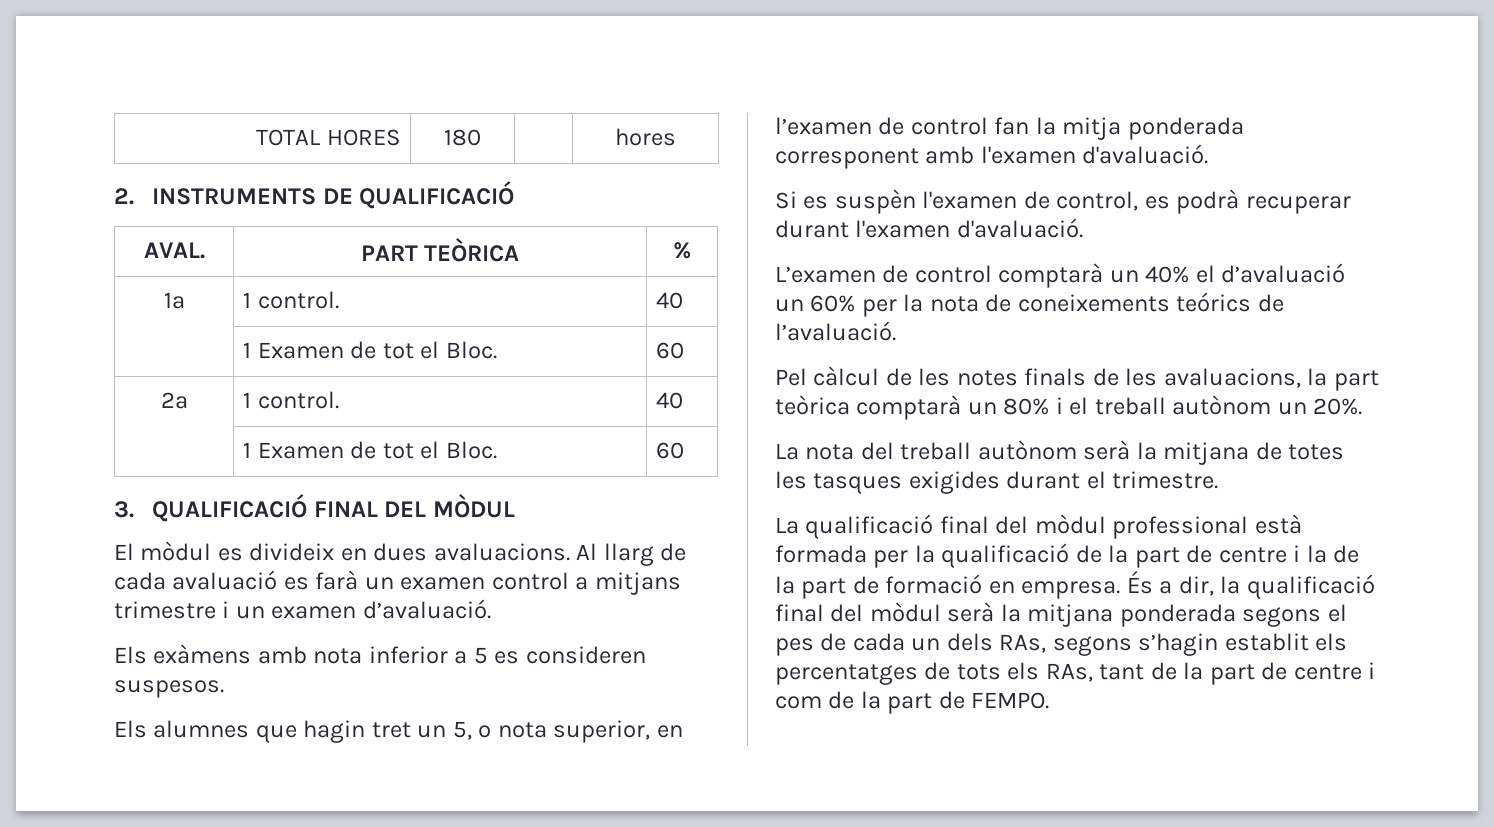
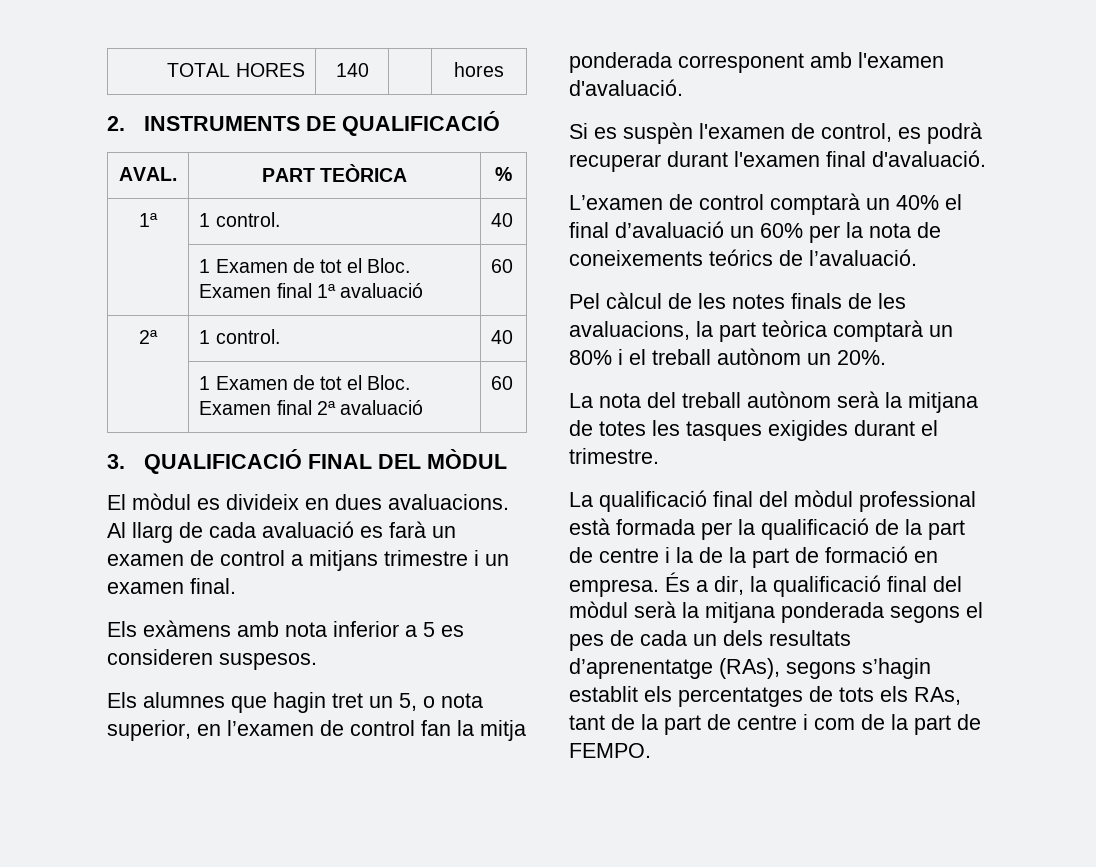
[444,129,481,146] 180 -> [335,63,369,77] 140
(497, 350) none -> [199,283,424,298] Examen final 1ª avaluació
(497, 450) none -> [199,400,424,415] Examen final 2ª avaluació
(486, 583) none -> [190,550,214,566] de
[362,599,491,619] d’avaluació. -> [190,578,236,594] final.
(951, 229) none -> [826,151,866,167] final
(1215, 274) none -> [569,222,609,238] final
[999,634,1047,653] RAs, -> [769,630,851,646] [569,658,780,679] resultats d’aprenentatge (RAs),

